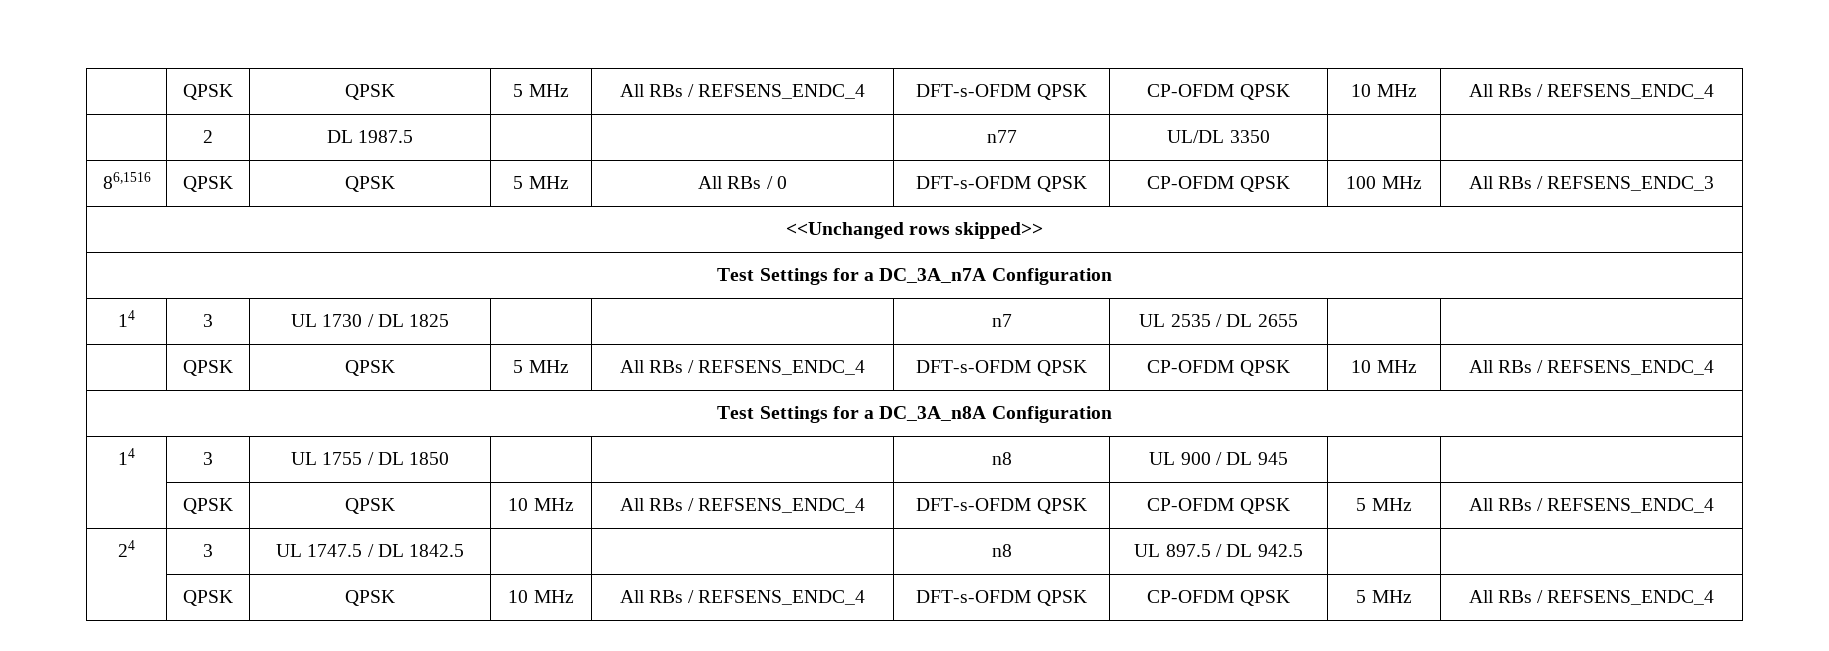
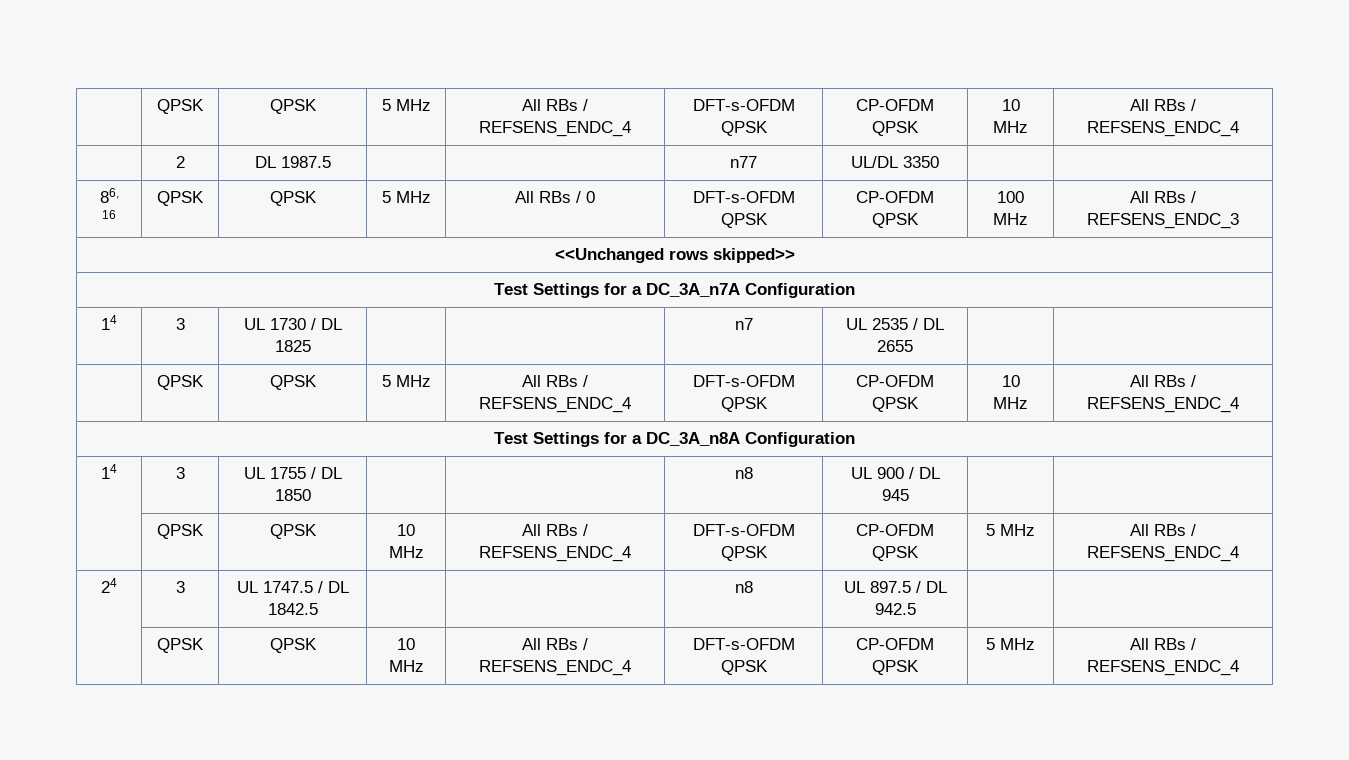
[102,172,151,189] 86,1516 -> [99,188,119,203] [102,210,116,219] 86, 16

